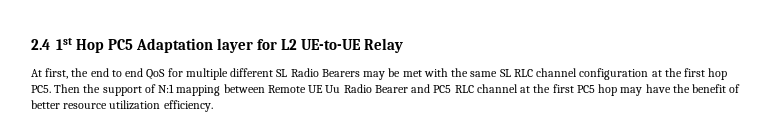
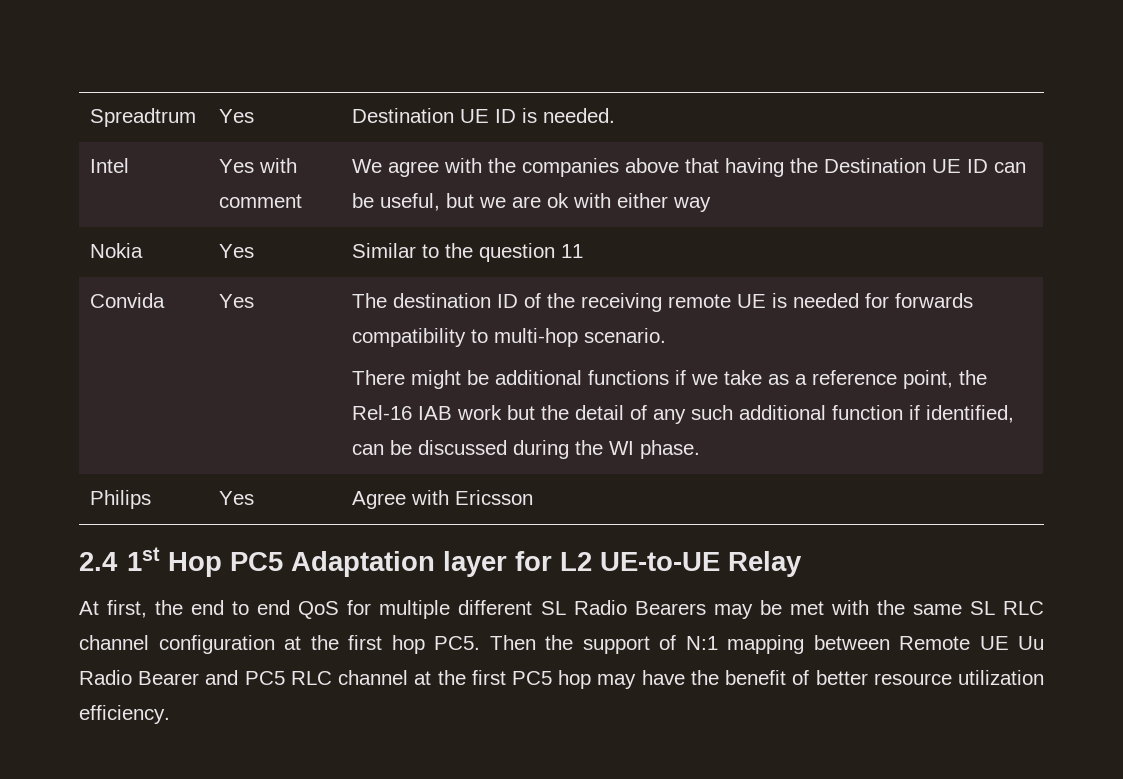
(31, 44) none -> [90,108,197,127] [219,109,255,123] [352,108,616,123] [90,158,130,173] [219,158,298,173] [219,194,303,208] [352,158,1027,177] [352,193,712,212] [90,243,144,258] [219,244,255,258] [352,243,584,262] [90,293,166,308] [219,294,255,308] [352,293,974,312] [352,328,667,347] [352,370,988,389] [352,405,1015,424] [352,440,701,459] [90,490,152,509] [219,491,255,505] [352,490,534,509] Spreadtrum | Yes | Destination UE ID is needed. // Intel | Yes with comment | We agree with the companies above that having the Destination UE ID can be useful, but we are ok with either way // Nokia | Yes | Similar to the question 11 // Convida | Yes | The destination ID of the receiving remote UE is needed for forwards compatibility to multi-hop scenario. // There might be additional functions if we take as a reference point, the Rel-16 IAB work but the detail of any such additional function if identified, can be discussed during the WI phase. // Philips | Yes | Agree with Ericsson //

